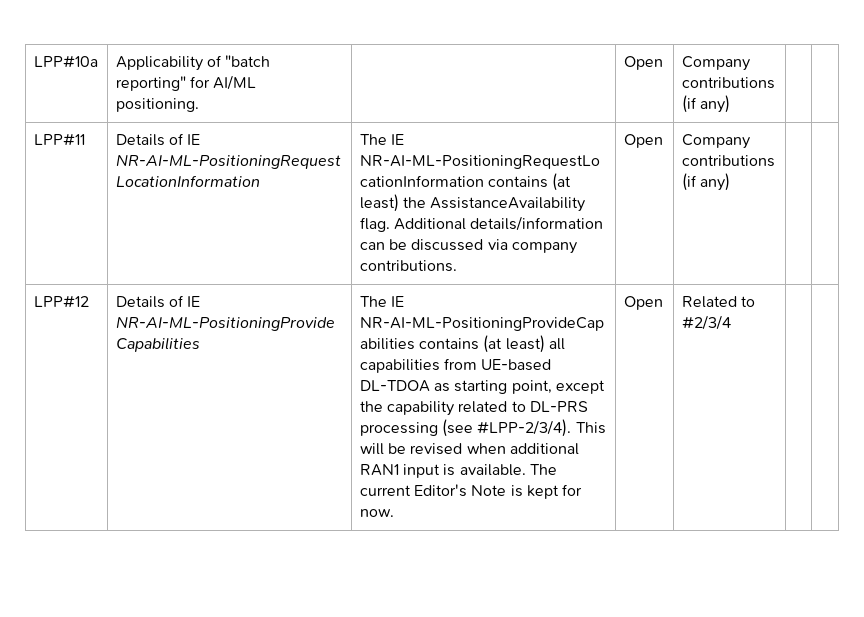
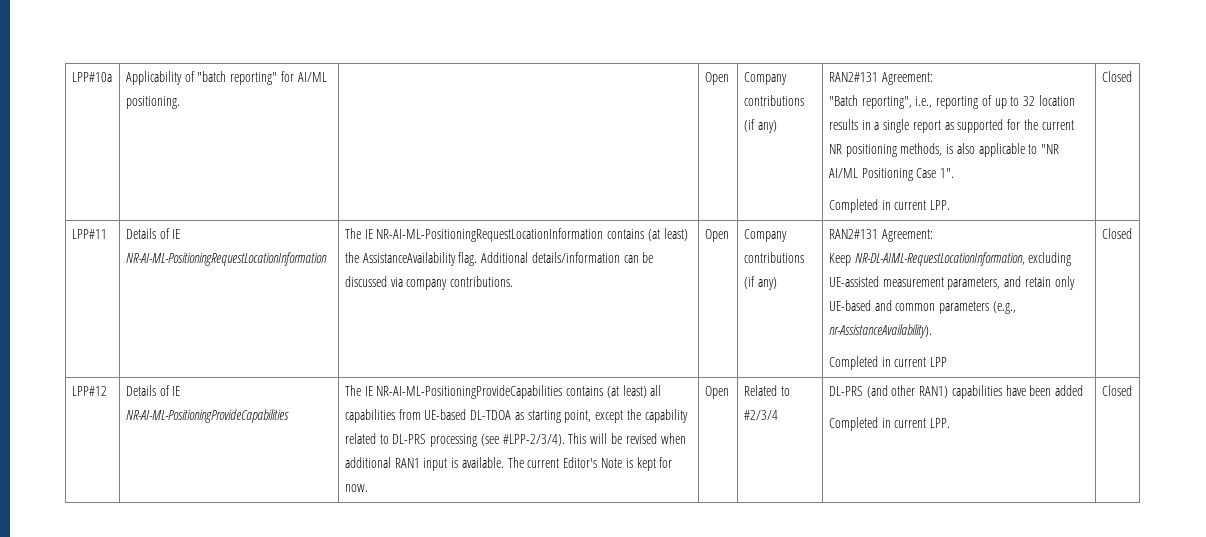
(731, 104) | -> [828,72,933,85] [828,95,1075,109] [828,119,1074,133] [828,143,1060,157] [828,168,955,181] [828,199,951,213] [1101,71,1132,82] RAN2#131 Agreement: // "Batch reporting", i.e., reporting of up to 32 location results in a single report as supported for the current NR positioning methods, is also applicable to "NR AI/ML Positioning Case 1". // Completed in current LPP. | Closed
(731, 182) | -> [828,229,933,242] [828,252,1072,266] [828,276,1075,290] [828,300,1016,314] [828,324,932,338] [828,356,948,370] [1101,228,1132,239] RAN2#131 Agreement: // Keep NR-DL-AIML-RequestLocationInformation, excluding UE-assisted measurement parameters, and retain only UE-based and common parameters (e.g., nr-AssistanceAvailability). // Completed in current LPP | Closed
(731, 322) | -> [828,385,1084,399] [828,417,951,431] [1101,385,1132,396] DL-PRS (and other RAN1) capabilities have been added // Completed in current LPP. | Closed

